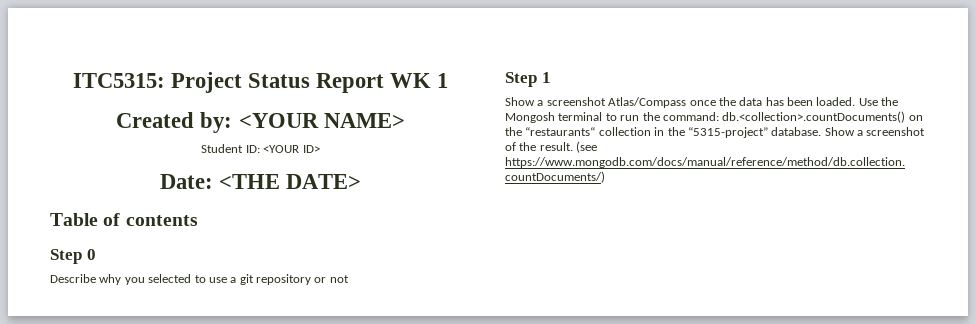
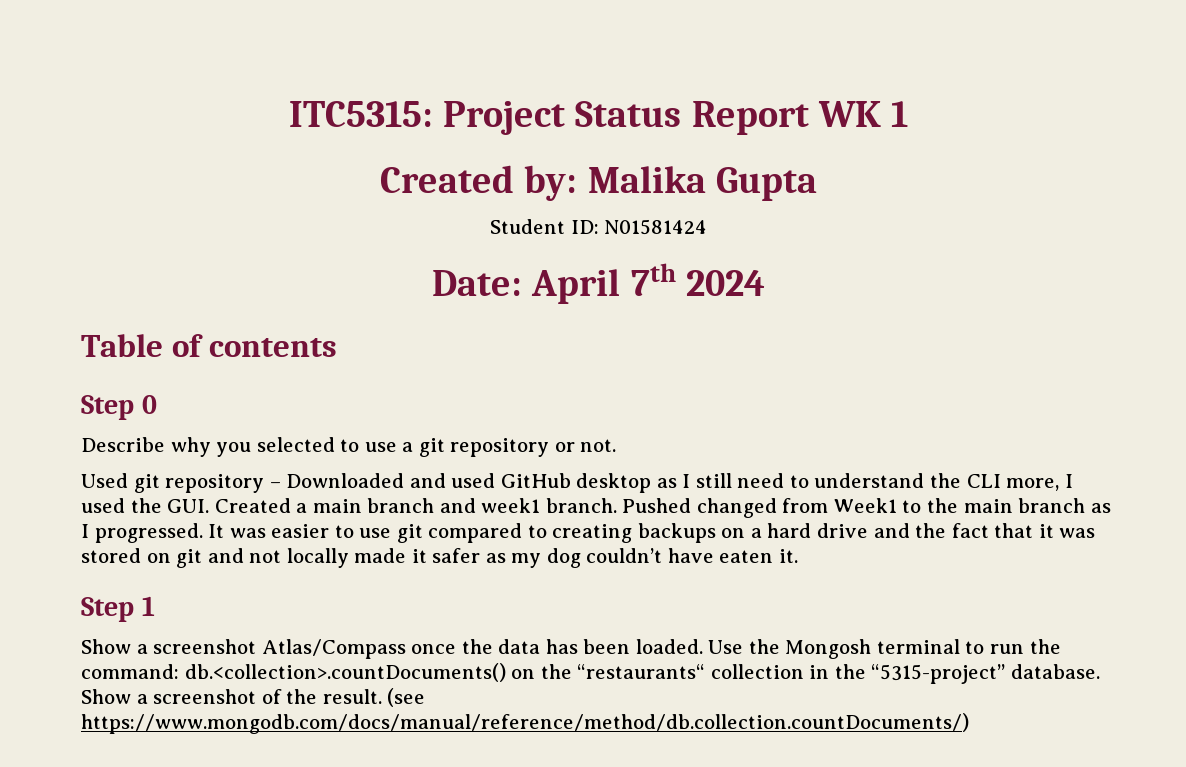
[238,113,405,128] <YOUR NAME> -> [587,166,817,201] Malika Gupta
[263,145,320,153] <YOUR ID> -> [604,219,708,235] N01581424
[219,174,362,189] <THE DATE> -> [531,263,765,304] April 7th 2024
[329,275,349,283] not -> [580,439,617,452] [81,473,1073,493] [81,498,1111,518] [81,523,1096,543] [81,548,799,568] not. // Used git repository – Downloaded and used GitHub desktop as I still need to understand the CLI more, I used the GUI. Created a main branch and week1 branch. Pushed changed from Week1 to the main branch as I progressed. It was easier to use git compared to creating backups on a hard drive and the fact that it was stored on git and not locally made it safer as my dog couldn’t have eaten it.

